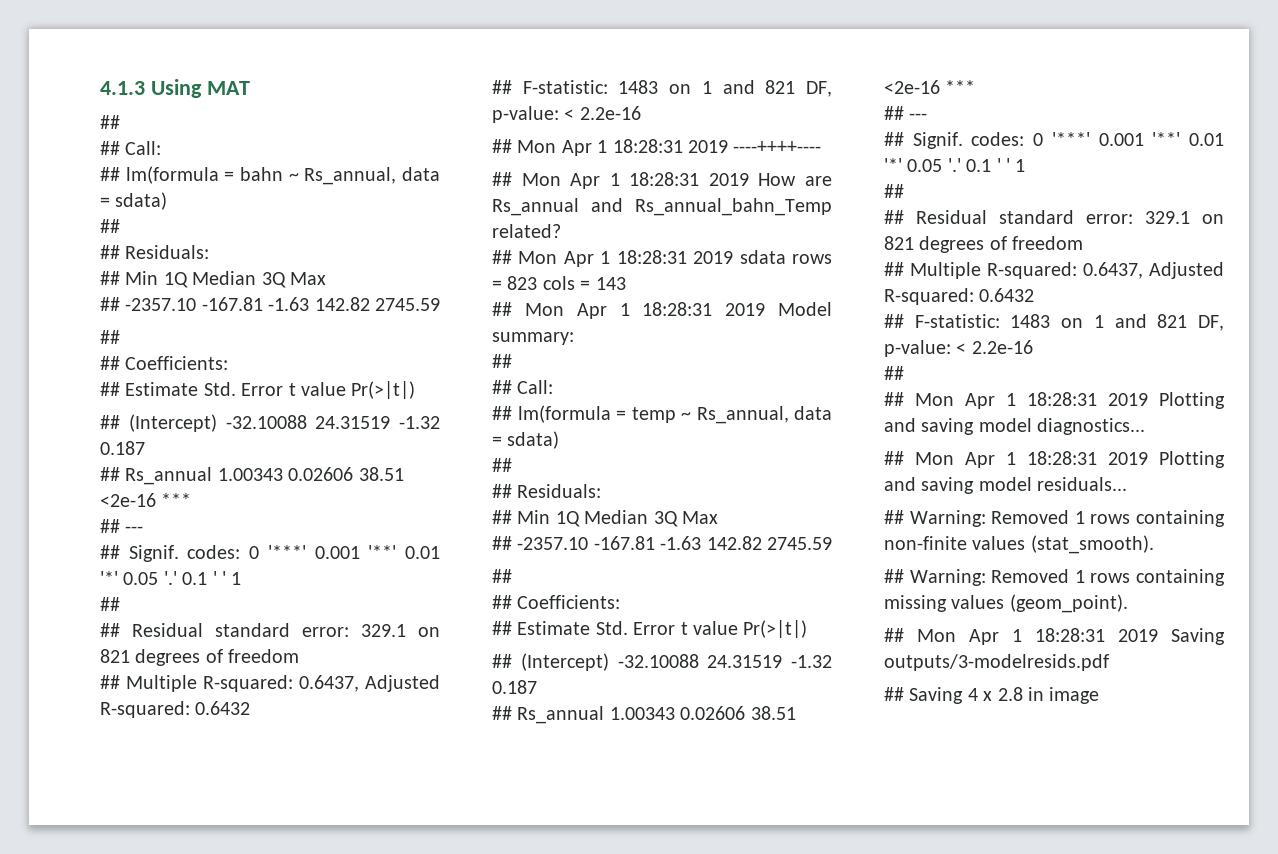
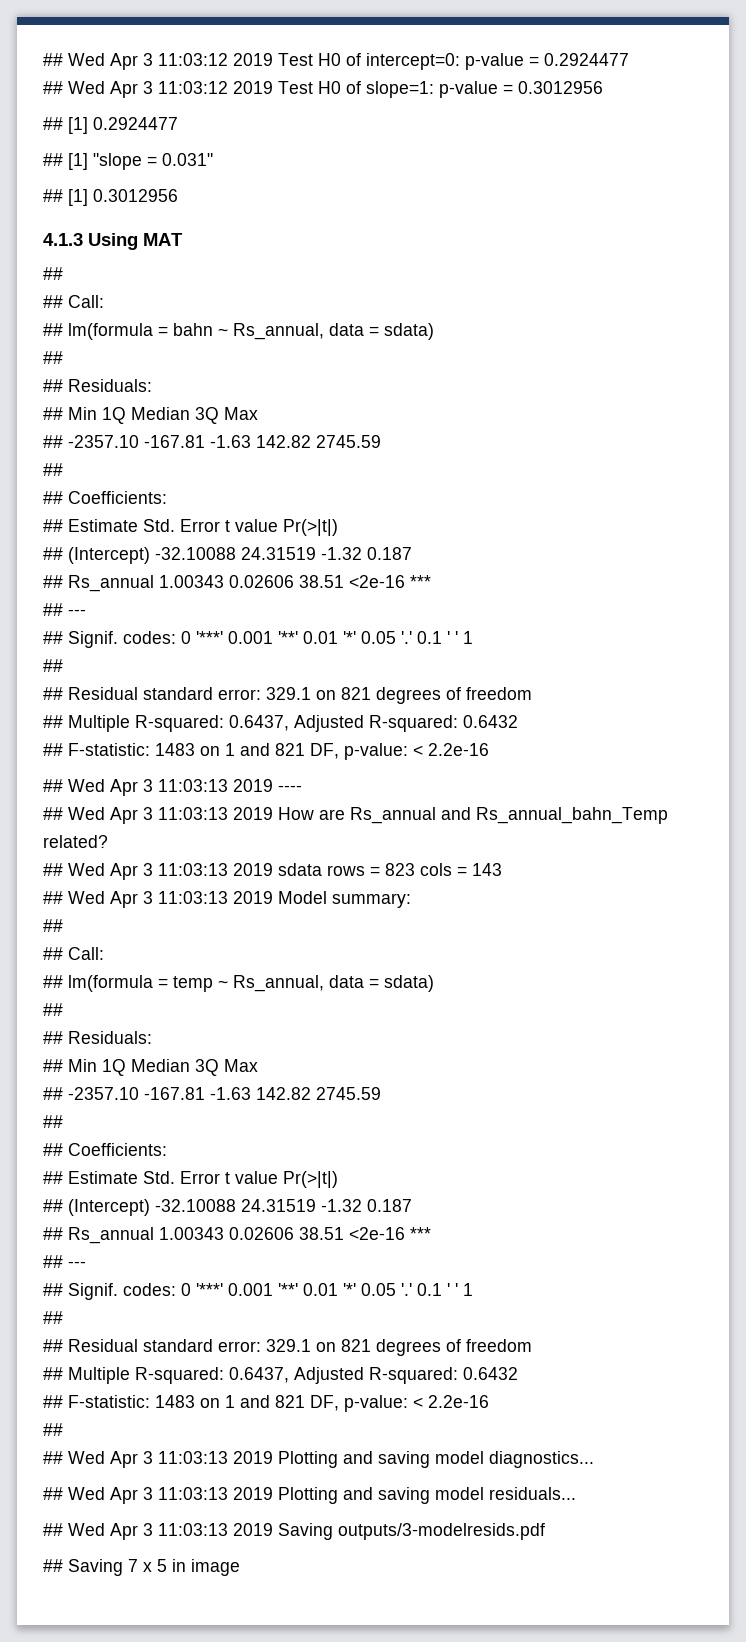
(100, 88) none -> [43,53,629,70] [43,81,603,98] [43,117,178,134] [43,153,213,170] [43,189,178,206] ## Wed Apr 3 11:03:12 2019 Test H0 of intercept=0: p-value = 0.2924477 // ## Wed Apr 3 11:03:12 2019 Test H0 of slope=1: p-value = 0.3012956 // ## [1] 0.2924477 // ## [1] "slope = 0.031" // ## [1] 0.3012956 //
[517,139,822,156] [492,172,700,189] Mon Apr 1 18:28:31 2019 ----++++---- // ## Mon Apr 1 18:28:31 -> [68,779,302,796] [43,807,228,824] Wed Apr 3 11:03:13 2019 ---- // ## Wed Apr 3 11:03:13
[518,250,687,267] Mon Apr 1 18:28:31 -> [68,863,228,880] Wed Apr 3 11:03:13
[524,302,713,319] Mon Apr 1 18:28:31 -> [68,891,228,908] Wed Apr 3 11:03:13
[915,392,1097,409] Mon Apr 1 18:28:31 -> [68,1451,228,1468] Wed Apr 3 11:03:13
[915,451,1097,468] Mon Apr 1 18:28:31 -> [68,1487,228,1504] Wed Apr 3 11:03:13
[909,510,1225,527] [884,535,1154,554] [884,569,1225,586] [884,594,1128,613] [884,628,1105,645] Warning: Removed 1 rows containing non-finite values (stat_smooth). // ## Warning: Removed 1 rows containing missing values (geom_point). // ## Mon Apr 1 18:28:31 -> [68,1523,228,1540] Wed Apr 3 11:03:13
[967,687,1023,701] 4 x 2.8 -> [128,1559,167,1572] 7 x 5

